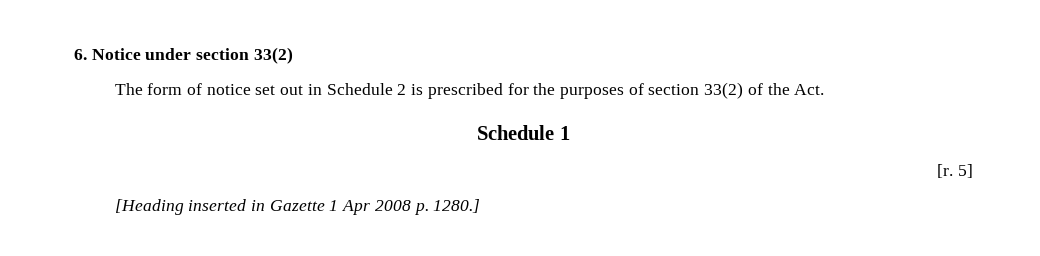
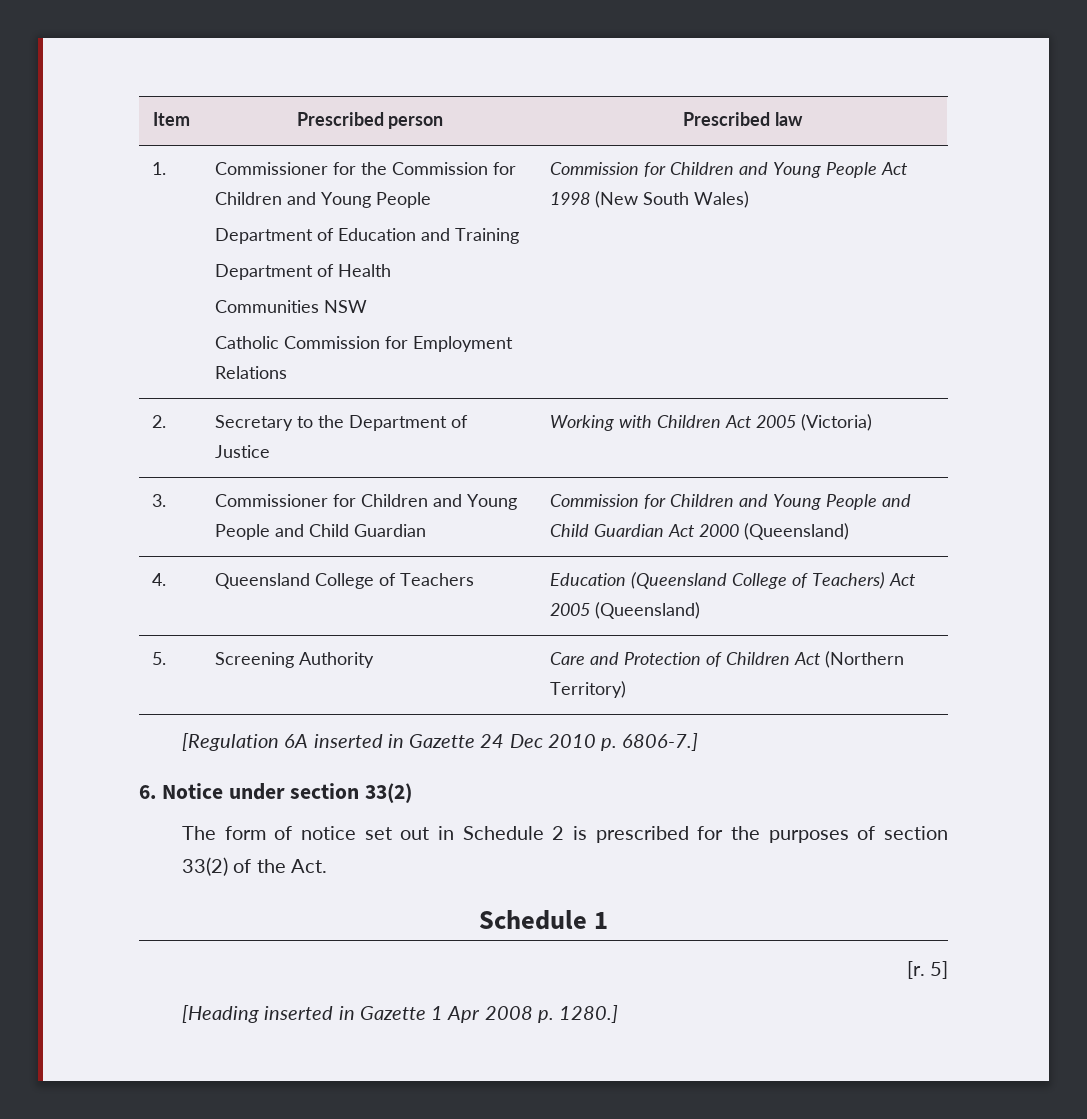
(74, 54) none -> [152,112,190,126] [296,112,444,129] [683,112,803,126] [151,162,166,175] [214,162,516,175] [214,192,431,208] [214,228,519,244] [214,264,391,280] [214,300,367,313] [214,336,513,352] [214,366,287,379] [549,162,908,178] [549,191,749,208] [151,415,166,428] [214,415,468,431] [214,445,270,458] [549,414,872,431] [151,494,166,507] [214,494,517,510] [214,524,426,540] [549,494,911,510] [549,523,849,540] [151,573,166,586] [214,573,474,589] [549,572,916,589] [549,602,700,619] [151,652,166,665] [214,652,374,668] [549,651,904,668] [549,681,626,698] [182,733,699,751] Item | Prescribed person | Prescribed law // 1. | Commissioner for the Commission for Children and Young People // Department of Education and Training // Department of Health // Communities NSW // Catholic Commission for Employment Relations | Commission for Children and Young People Act 1998 (New South Wales) // 2. | Secretary to the Department of Justice | Working with Children Act 2005 (Victoria) // 3. | Commissioner for Children and Young People and Child Guardian | Commission for Children and Young People and Child Guardian Act 2000 (Queensland) // 4. | Queensland College of Teachers | Education (Queensland College of Teachers) Act 2005 (Queensland) // 5. | Screening Authority | Care and Protection of Children Act (Northern Territory) // [Regulation 6A inserted in Gazette 24 Dec 2010 p. 6806-7.] //

